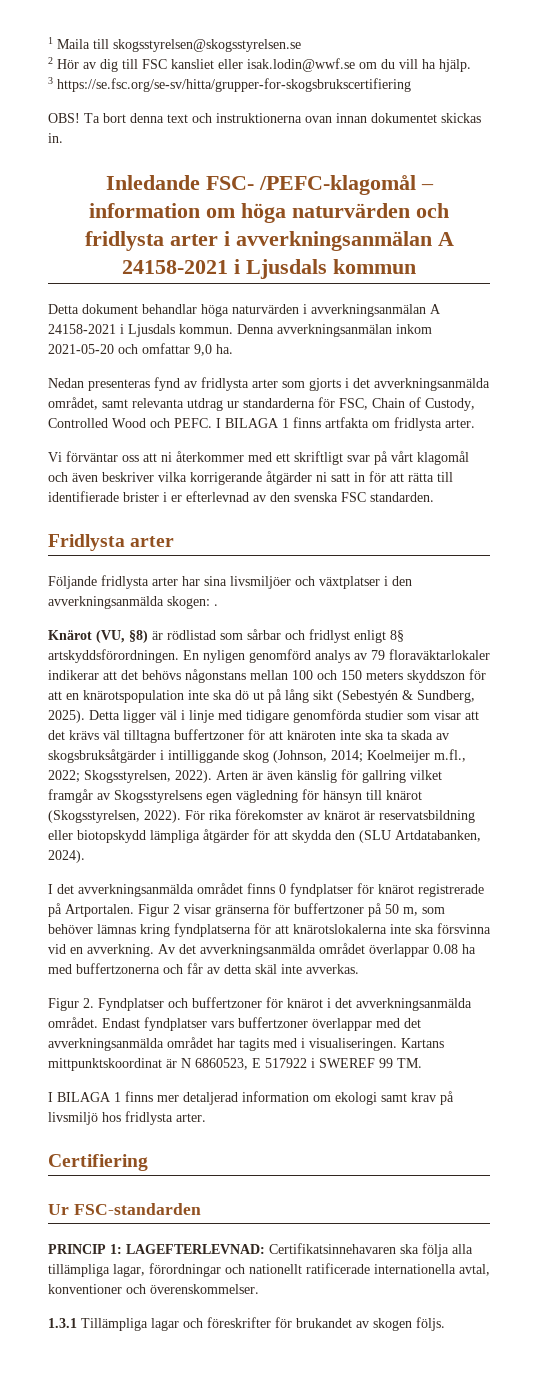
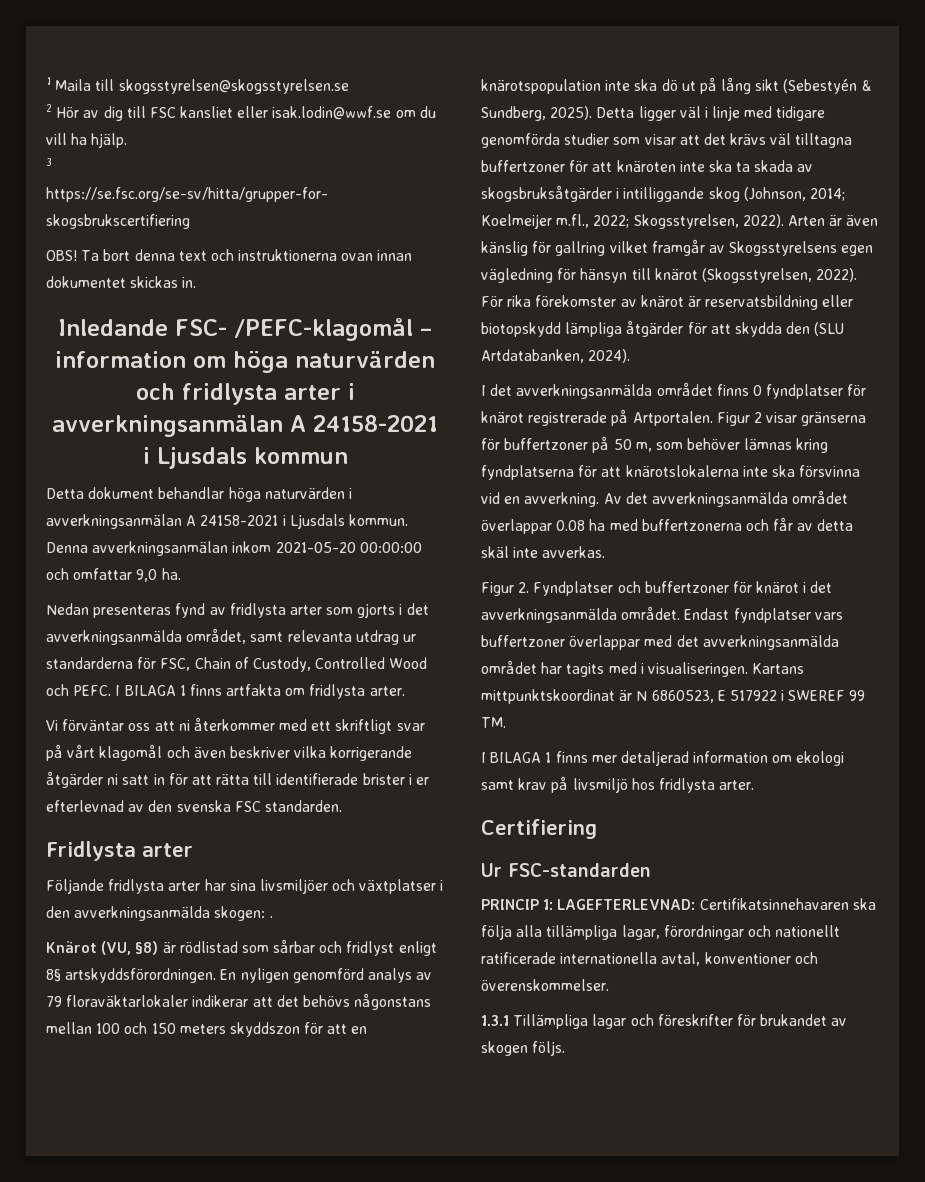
(114, 349) none -> [359,542,422,553] 00:00:00

